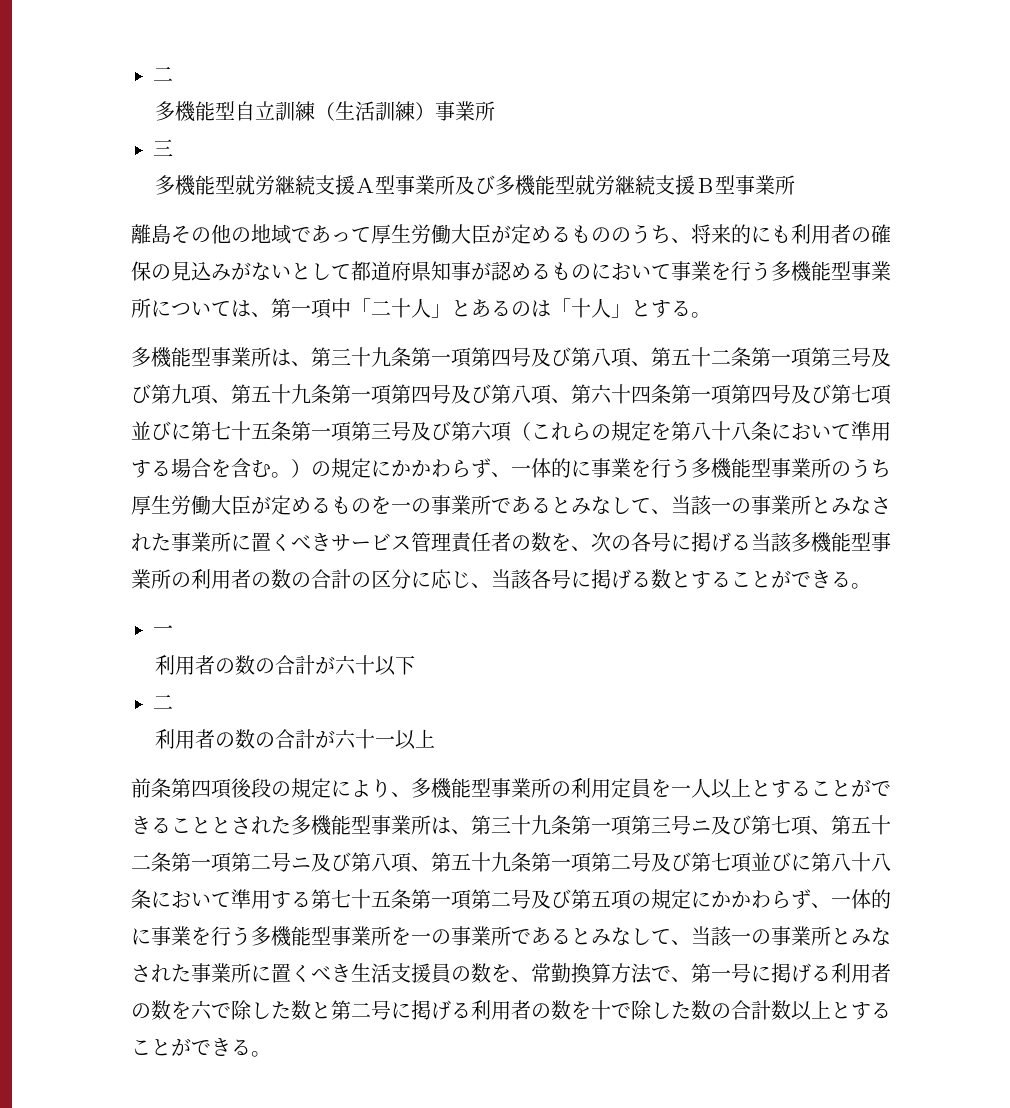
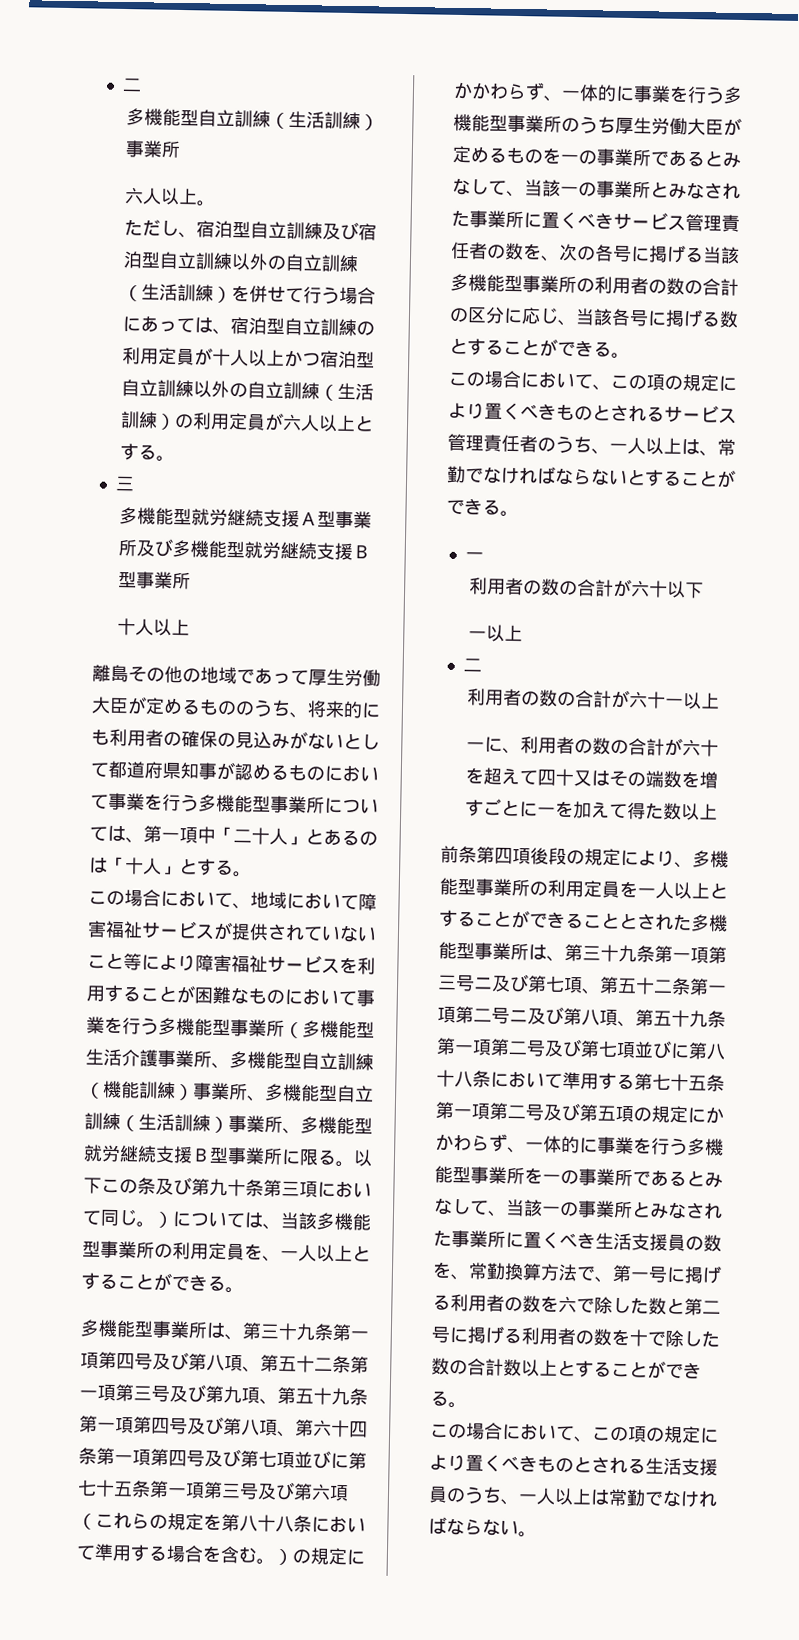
(496, 111) none -> [123,186,215,207] [123,218,377,241] [122,250,359,273] [122,283,376,305] [121,315,375,337] [121,346,375,369] [120,378,374,401] [119,410,374,432] [119,442,175,462] // 六人以上。 // ただし、宿泊型自立訓練及び宿泊型自立訓練以外の自立訓練（生活訓練）を併せて行う場合にあっては、宿泊型自立訓練の利用定員が十人以上かつ宿泊型自立訓練以外の自立訓練（生活訓練）の利用定員が六人以上とする。
(796, 185) none -> [116,617,190,636] // 十人以上
(712, 315) none -> [88,889,378,911] [87,920,378,943] [87,952,377,975] [86,984,376,1007] [86,1016,376,1039] [85,1048,375,1071] [84,1080,375,1103] [84,1112,374,1135] [83,1144,374,1168] [83,1177,373,1198] [82,1209,372,1231] [82,1240,372,1262] [81,1272,245,1294] // この場合において、地域において障害福祉サービスが提供されていないこと等により障害福祉サービスを利用することが困難なものにおいて事業を行う多機能型事業所（多機能型生活介護事業所、多機能型自立訓練（機能訓練）事業所、多機能型自立訓練（生活訓練）事業所、多機能型就労継続支援Ｂ型事業所に限る。以下この条及び第九十条第三項において同じ。）については、当該多機能型事業所の利用定員を、一人以上とすることができる。
(872, 586) none -> [448,370,738,392] [448,402,738,424] [447,433,737,457] [447,465,737,488] [446,498,520,518] // この場合において、この項の規定により置くべきものとされるサービス管理責任者のうち、一人以上は、常勤でなければならないとすることができる。
(416, 665) none -> [467,624,523,642] // 一以上
(436, 738) none -> [465,736,719,757] [464,767,718,789] [464,798,718,821] // 一に、利用者の数の合計が六十を超えて四十又はその端数を増すごとに一を加えて得た数以上
(272, 1054) none -> [430,1422,720,1444] [429,1454,719,1476] [428,1485,719,1508] [428,1516,538,1538] // この場合において、この項の規定により置くべきものとされる生活支援員のうち、一人以上は常勤でなければならない。

